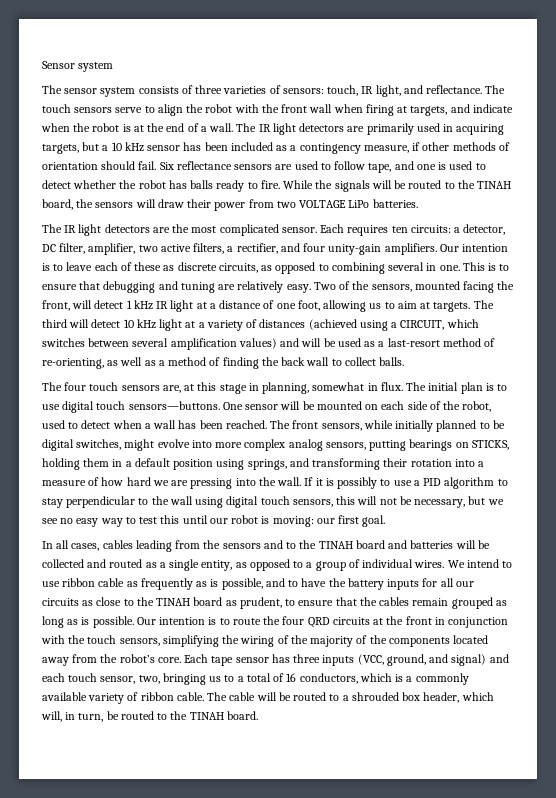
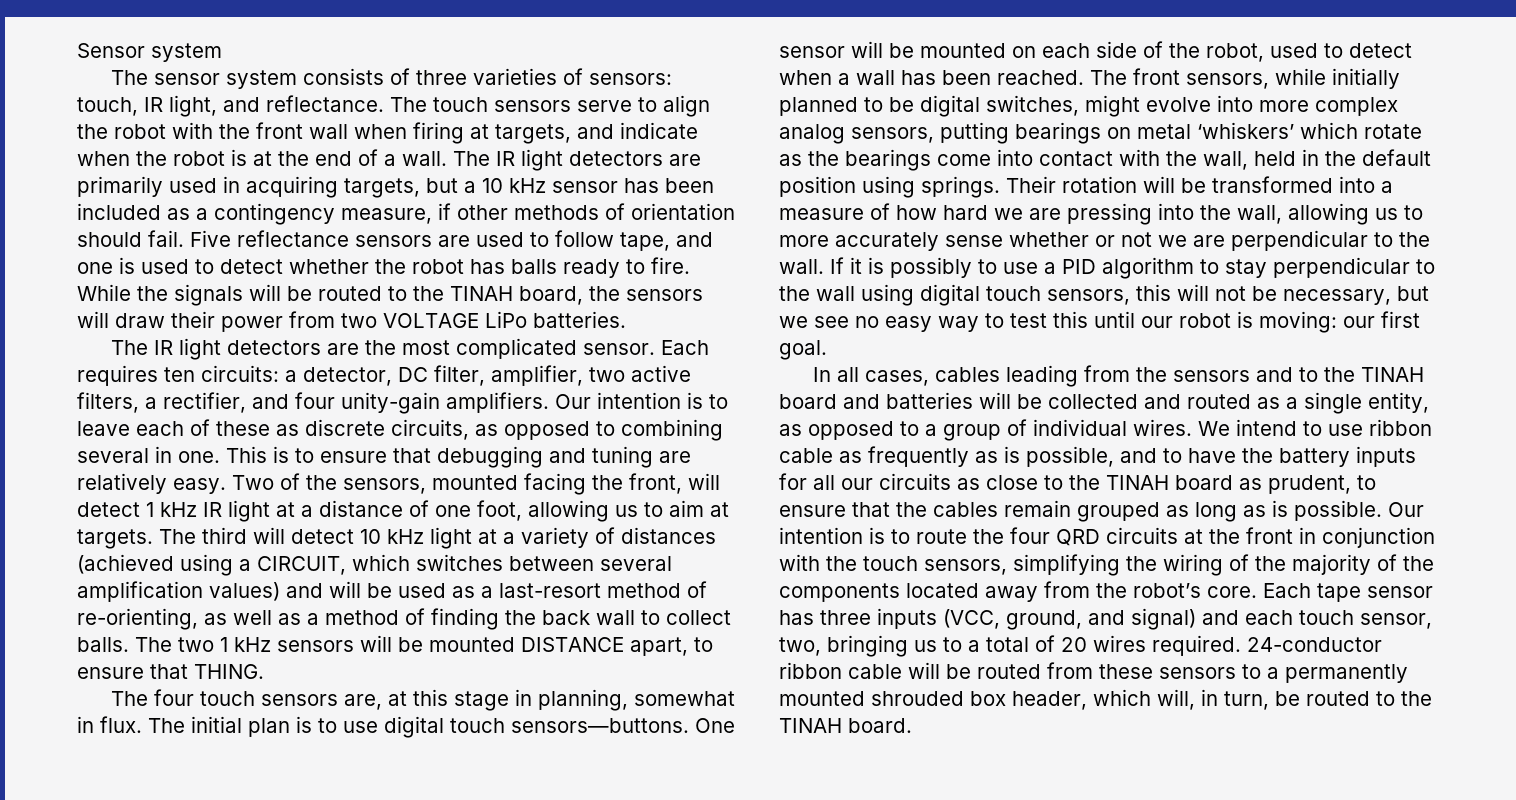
[159,162,174,170] Six -> [190,230,231,247] Five
(405, 361) none -> [135,635,713,656] [77,664,264,679] The two 1 kHz sensors will be mounted DISTANCE apart, to ensure that THING.
[471,440,509,450] [42,458,452,470] STICKS, holding them in a default position using springs, and transforming their rotation -> [1137,122,1422,139] [779,149,1431,171] [779,176,1333,198] metal ‘whiskers’ which rotate as the bearings come into contact with the wall, held in the default position using springs. Their rotation will be transformed
(276, 481) none -> [1237,203,1423,225] [779,230,1430,251] wall, allowing us to more accurately sense whether or not we are perpendicular to the
[286,673,469,685] [42,692,349,704] 16 conductors, which is a commonly available variety of ribbon cable. The cable will be routed to a -> [1061,635,1382,656] [779,662,1408,683] [779,691,865,706] 20 wires required. 24-conductor ribbon cable will be routed from these sensors to a permanently mounted

